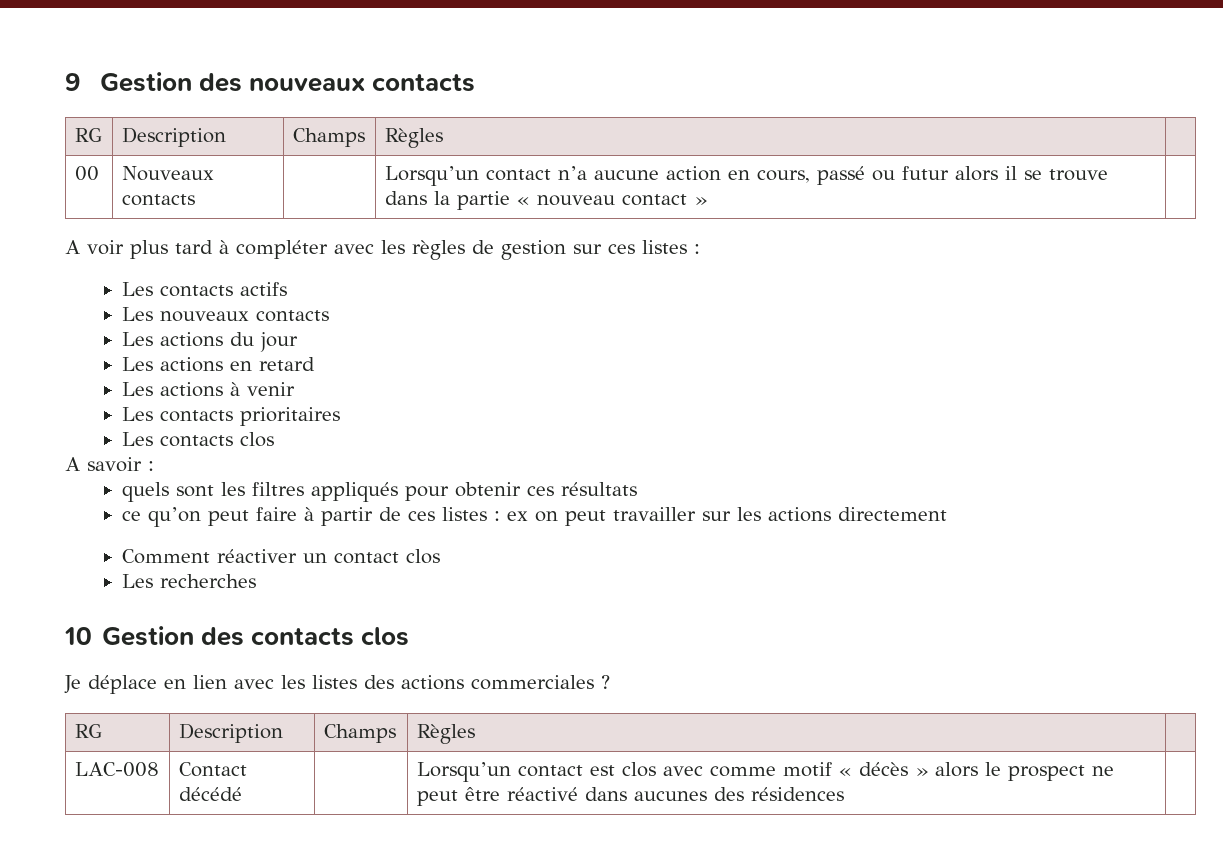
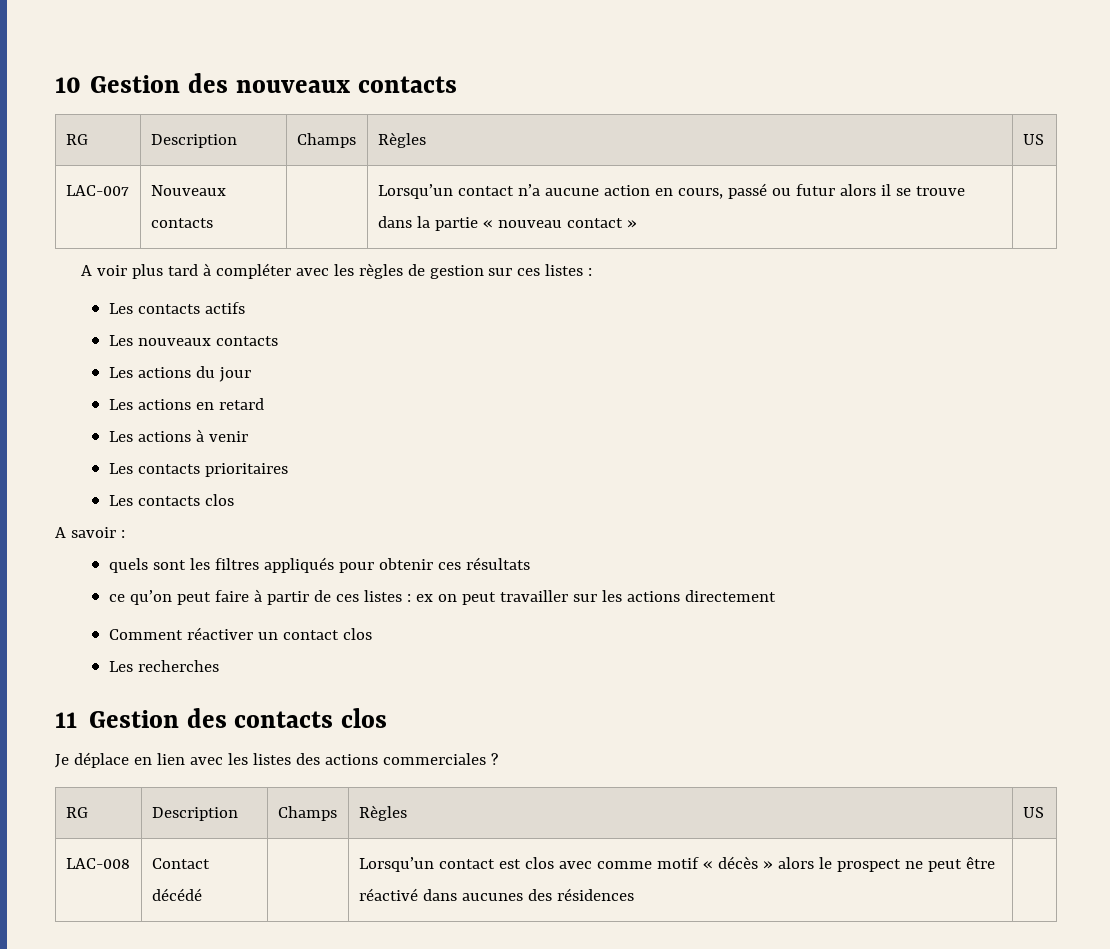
[65,73,80,91] 9 -> [55,77,81,93] 10
[74,166,99,181] // 00 -> [1022,134,1044,145] [65,185,129,196] US // LAC-007
[64,627,92,645] 10 -> [55,712,77,728] 11
(475, 734) none -> [1022,807,1044,818] US

